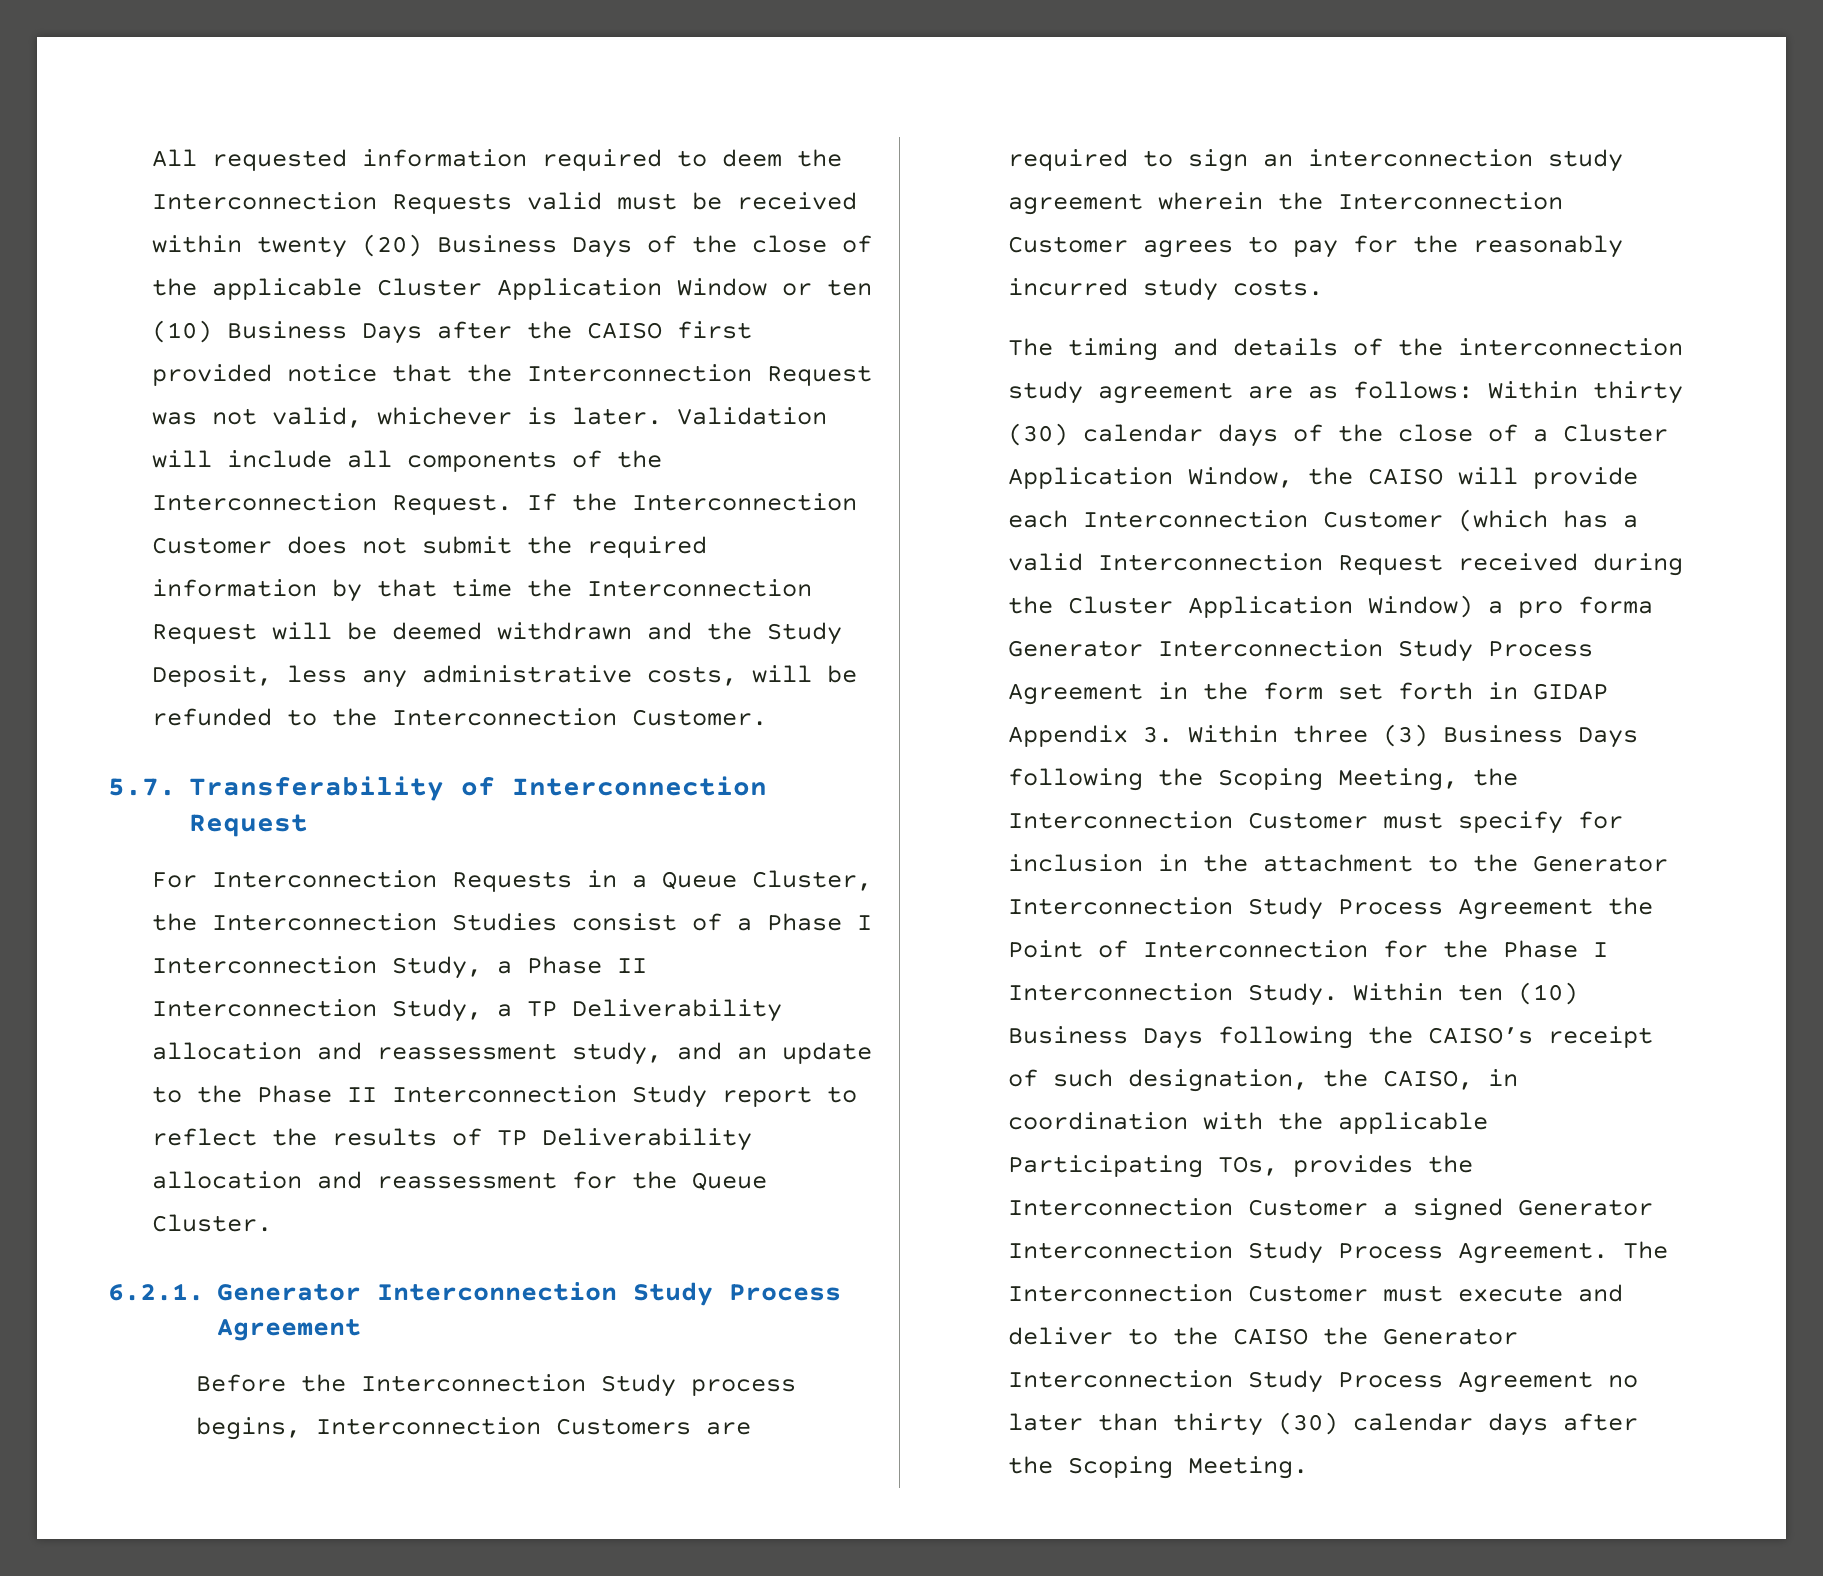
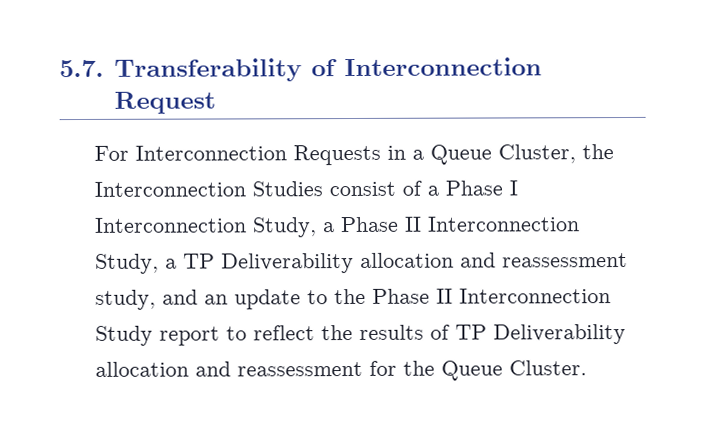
[152,149,843,171] [152,192,858,214] [152,234,873,258] [152,278,873,300] [152,320,753,344] [152,364,873,386] [152,407,828,428] [152,450,663,472] [152,493,858,515] [152,536,708,558] [152,579,813,602] [152,622,843,645] [152,665,858,688] [152,708,768,726] All requested information required to deem the Interconnection Requests valid must be received within twenty (20) Business Days of the close of the applicable Cluster Application Window or ten (10) Business Days after the CAISO first provided notice that the Interconnection Request was not valid, whichever is later. Validation will include all components of the Interconnection Request. If the Interconnection Customer does not submit the required information by that time the Interconnection Request will be deemed withdrawn and the Study Deposit, less any administrative costs, will be refunded to the Interconnection Customer. // -> (59, 68) none
[108,1282,841,1306] [216,1319,361,1341] [196,1374,797,1397] [196,1417,752,1440] [1008,149,1624,172] [1008,192,1564,215] [1008,235,1624,258] [1008,278,1324,301] [1008,338,1684,361] [1008,381,1684,404] [1008,423,1669,447] [1008,467,1639,489] [1008,509,1639,532] [1008,553,1684,576] [1008,595,1654,618] [1008,639,1594,662] [1008,682,1609,705] [1008,724,1639,748] [1008,768,1519,791] [1008,811,1624,834] [1008,854,1669,872] [1008,897,1654,920] [1008,940,1609,958] [1008,982,1579,1006] [1008,1026,1654,1049] [1008,1069,1519,1092] [1008,1112,1489,1134] [1008,1155,1474,1178] [1008,1198,1654,1221] [1008,1241,1669,1264] [1008,1284,1624,1302] [1008,1327,1519,1345] [1008,1370,1639,1393] [1008,1412,1639,1436] [1008,1456,1309,1479] // 6.2.1. Generator Interconnection Study Process Agreement // Before the Interconnection Study process begins, Interconnection Customers are required to sign an interconnection study agreement wherein the Interconnection Customer agrees to pay for the reasonably incurred study costs. // The timing and details of the interconnection study agreement are as follows: Within thirty (30) calendar days of the close of a Cluster Application Window, the CAISO will provide each Interconnection Customer (which has a valid Interconnection Request received during the Cluster Application Window) a pro forma Generator Interconnection Study Process Agreement in the form set forth in GIDAP Appendix 3. Within three (3) Business Days following the Scoping Meeting, the Interconnection Customer must specify for inclusion in the attachment to the Generator Interconnection Study Process Agreement the Point of Interconnection for the Phase I Interconnection Study. Within ten (10) Business Days following the CAISO’s receipt of such designation, the CAISO, in coordination with the applicable Participating TOs, provides the Interconnection Customer a signed Generator Interconnection Study Process Agreement. The Interconnection Customer must execute and deliver to the CAISO the Generator Interconnection Study Process Agreement no later than thirty (30) calendar days after the Scoping Meeting. -> (588, 368) none

